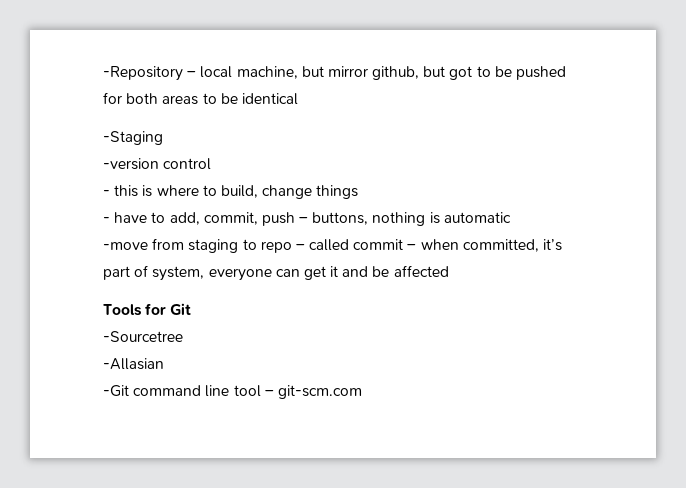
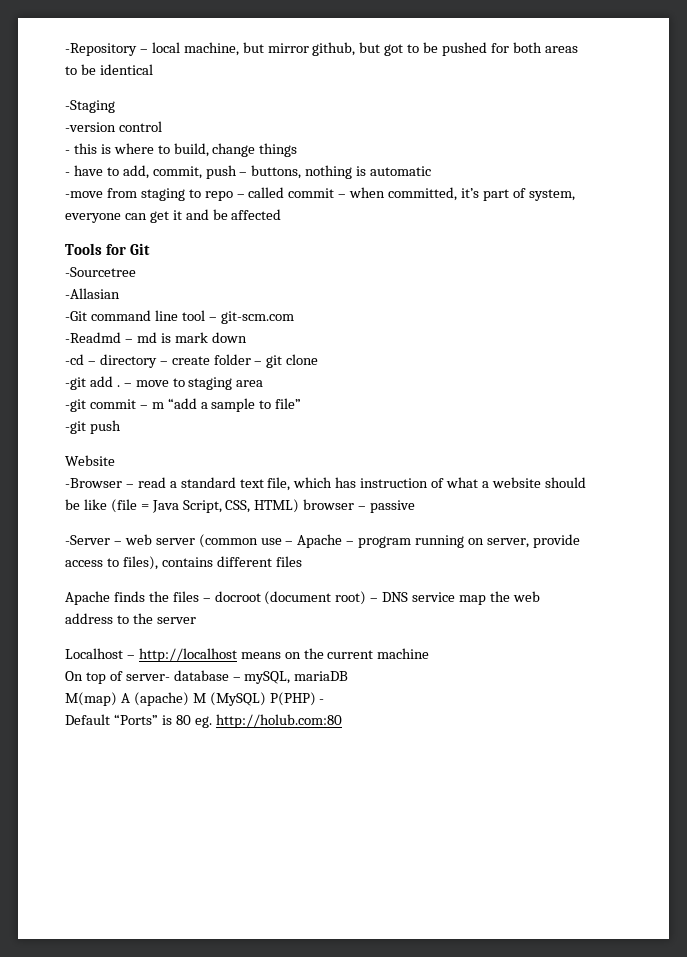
(362, 392) none -> [65,332,247,343] [65,354,319,368] [65,376,264,390] [65,398,302,412] [65,420,121,434] [65,455,115,466] [65,477,586,491] [65,499,416,513] [65,534,580,548] [65,556,302,570] [65,591,540,605] [65,613,196,624] [65,648,430,662] [65,670,349,684] [65,692,325,706] [65,714,342,728] // -Readmd – md is mark down // -cd – directory – create folder – git clone // -git add . – move to staging area // -git commit – m “add a sample to file” // -git push // Website // -Browser – read a standard text file, which has instruction of what a website should be like (file = Java Script, CSS, HTML) browser – passive // -Server – web server (common use – Apache – program running on server, provide access to files), contains different files // Apache finds the files – docroot (document root) – DNS service map the web address to the server // Localhost – http://localhost means on the current machine // On top of server- database – mySQL, mariaDB // M(map) A (apache) M (MySQL) P(PHP) - // Default “Ports” is 80 eg. http://holub.com:80

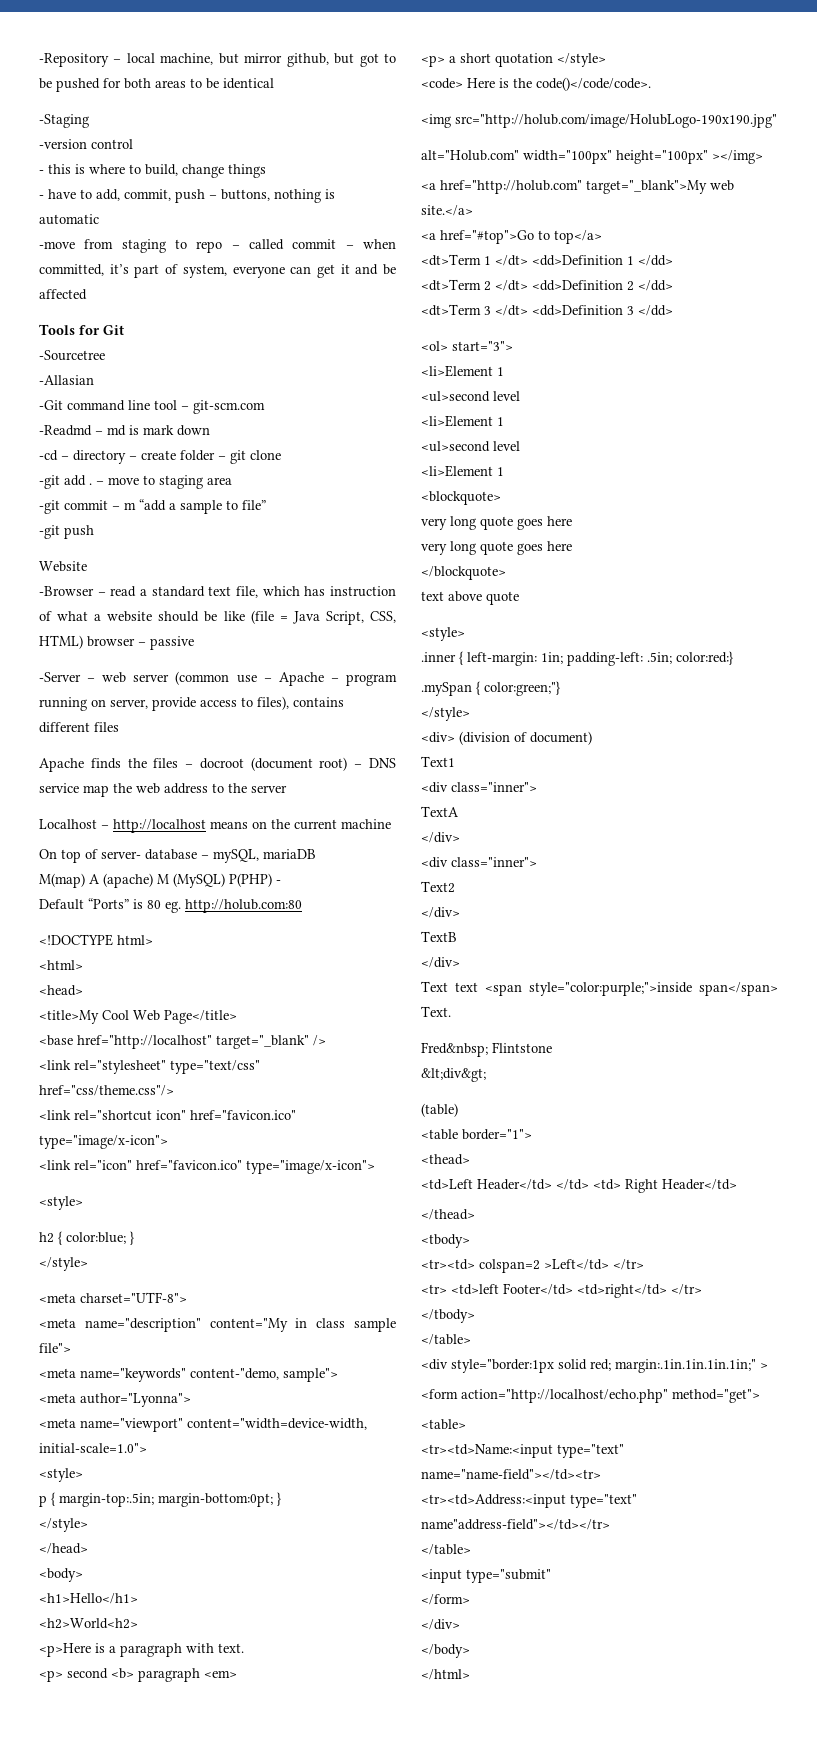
(342, 721) none -> [39,934,153,946] [39,960,83,970] [39,985,83,996] [39,1010,237,1024] [39,1035,326,1049] [39,1060,260,1074] [39,1085,174,1096] [39,1110,296,1121] [39,1135,168,1149] [39,1160,375,1174] [39,1196,83,1210] [39,1231,134,1245] [39,1257,88,1271] [39,1292,187,1303] [39,1318,397,1332] [39,1343,71,1353] [39,1368,338,1382] [39,1393,191,1407] [39,1418,367,1432] [39,1443,147,1453] [39,1468,83,1482] [39,1492,281,1507] [39,1518,88,1532] [39,1543,88,1554] [39,1568,83,1582] [39,1593,138,1604] [39,1618,138,1629] [39,1643,244,1657] [39,1668,237,1682] [421,53,606,67] [421,77,651,91] [421,114,777,128] [421,150,763,164] [421,180,734,194] [421,205,473,216] [421,230,602,244] [421,254,673,266] [421,279,673,291] [421,304,673,316] [421,341,513,351] [421,365,504,377] [421,391,520,402] [421,415,504,427] [421,441,520,452] [421,465,504,477] [421,491,501,505] [421,516,572,530] [421,541,572,555] [421,566,506,580] [421,591,519,605] [421,627,465,641] [421,651,733,666] [421,681,560,696] [421,707,470,721] [421,731,592,745] [421,756,455,767] [421,782,537,793] [421,806,459,817] [421,832,460,843] [421,857,537,868] [421,881,455,893] [421,907,460,918] [421,931,457,942] [421,957,460,968] [421,981,778,996] [421,1006,451,1017] [421,1042,552,1057] [421,1068,486,1082] [421,1103,458,1117] [421,1129,532,1140] [421,1154,470,1165] [421,1179,737,1193] [421,1209,475,1220] [421,1234,470,1248] [421,1259,644,1273] [421,1283,702,1298] [421,1309,475,1323] [421,1334,471,1345] [421,1359,768,1373] [421,1389,760,1403] [421,1419,466,1430] [421,1444,624,1458] [421,1469,601,1480] [421,1494,637,1508] [421,1519,610,1530] [421,1544,471,1555] [421,1569,551,1583] [421,1594,470,1605] [421,1619,460,1630] [421,1644,470,1658] [421,1669,470,1680] // <!DOCTYPE html> // <html> // <head> // <title>My Cool Web Page</title> // <base href="http://localhost" target="_blank" /> // <link rel="stylesheet" type="text/css" href="css/theme.css"/> // <link rel="shortcut icon" href="favicon.ico" type="image/x-icon"> // <link rel="icon" href="favicon.ico" type="image/x-icon"> // <style> // h2 { color:blue; } // </style> // <meta charset="UTF-8"> // <meta name="description" content="My in class sample file"> // <meta name="keywords" content-"demo, sample"> // <meta author="Lyonna"> // <meta name="viewport" content="width=device-width, initial-scale=1.0"> // <style> // p { margin-top:.5in; margin-bottom:0pt; } // </style> // </head> // <body> // <h1>Hello</h1> // <h2>World<h2> // <p>Here is a paragraph with text. // <p> second <b> paragraph <em> // <p> a short quotation </style> // <code> Here is the code()</code/code>. // <img src="http://holub.com/image/HolubLogo-190x190.jpg" // alt="Holub.com" width="100px" height="100px" ></img> // <a href="http://holub.com" target="_blank">My web site.</a> // <a href="#top">Go to top</a> // <dt>Term 1 </dt> <dd>Definition 1 </dd> // <dt>Term 2 </dt> <dd>Definition 2 </dd> // <dt>Term 3 </dt> <dd>Definition 3 </dd> // <ol> start="3"> // <li>Element 1 // <ul>second level // <li>Element 1 // <ul>second level // <li>Element 1 // <blockquote> // very long quote goes here // very long quote goes here // </blockquote> // text above quote // <style> // .inner { left-margin: 1in; padding-left: .5in; color:red:} // .mySpan { color:green;"} // </style> // <div> (division of document) // Text1 // <div class="inner"> // TextA // </div> // <div class="inner"> // Text2 // </div> // TextB // </div> // Text text <span style="color:purple;">inside span</span> Text. // Fred&nbsp; Flintstone // &lt;div&gt; // (table) // <table border="1"> // <thead> // <td>Left Header</td> </td> <td> Right Header</td> // </thead> // <tbody> // <tr><td> colspan=2 >Left</td> </tr> // <tr> <td>left Footer</td> <td>right</td> </tr> // </tbody> // </table> // <div style="border:1px solid red; margin:.1in.1in.1in.1in;" > // <form action="http://localhost/echo.php" method="get"> // <table> // <tr><td>Name:<input type="text" name="name-field"></td><tr> // <tr><td>Address:<input type="text" name"address-field"></td></tr> // </table> // <input type="submit" // </form> // </div> // </body> // </html>

